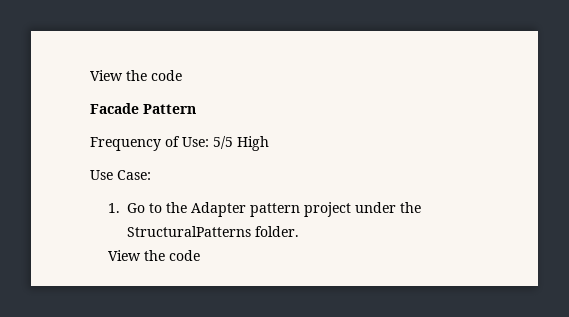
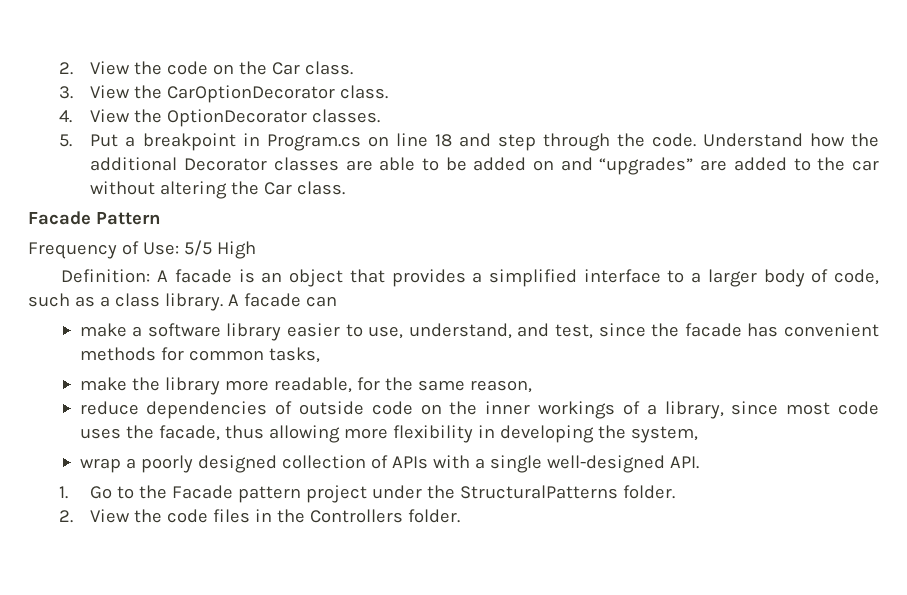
[90,70,182,81] View the code -> [59,61,354,75] [59,85,389,103] [59,109,381,127] [59,133,879,151] [90,157,879,175] [90,181,346,199] 2. View the code on the Car class. // 3. View the CarOptionDecorator class. // 4. View the OptionDecorator classes. // 5. Put a breakpoint in Program.cs on line 18 and step through the code. Understand how the additional Decorator classes are able to be added on and “upgrades” are added to the car without altering the Car class.
[90,170,151,180] Use Case: -> [61,269,880,287] [28,293,337,311] [79,323,880,341] [79,347,320,363] [79,377,532,395] [79,401,879,419] [79,425,698,443] [79,455,699,473] Definition: A facade is an object that provides a simplified interface to a larger body of code, such as a class library. A facade can // make a software library easier to use, understand, and test, since the facade has convenient methods for common tasks, // make the library more readable, for the same reason, // reduce dependencies of outside code on the inner workings of a library, since most code uses the facade, thus allowing more flexibility in developing the system, // wrap a poorly designed collection of APIs with a single well-designed API.
[190,202,246,217] Adapter -> [172,485,234,499] Facade
[107,250,200,261] View the code -> [59,509,461,523] 2. View the code files in the Controllers folder.

